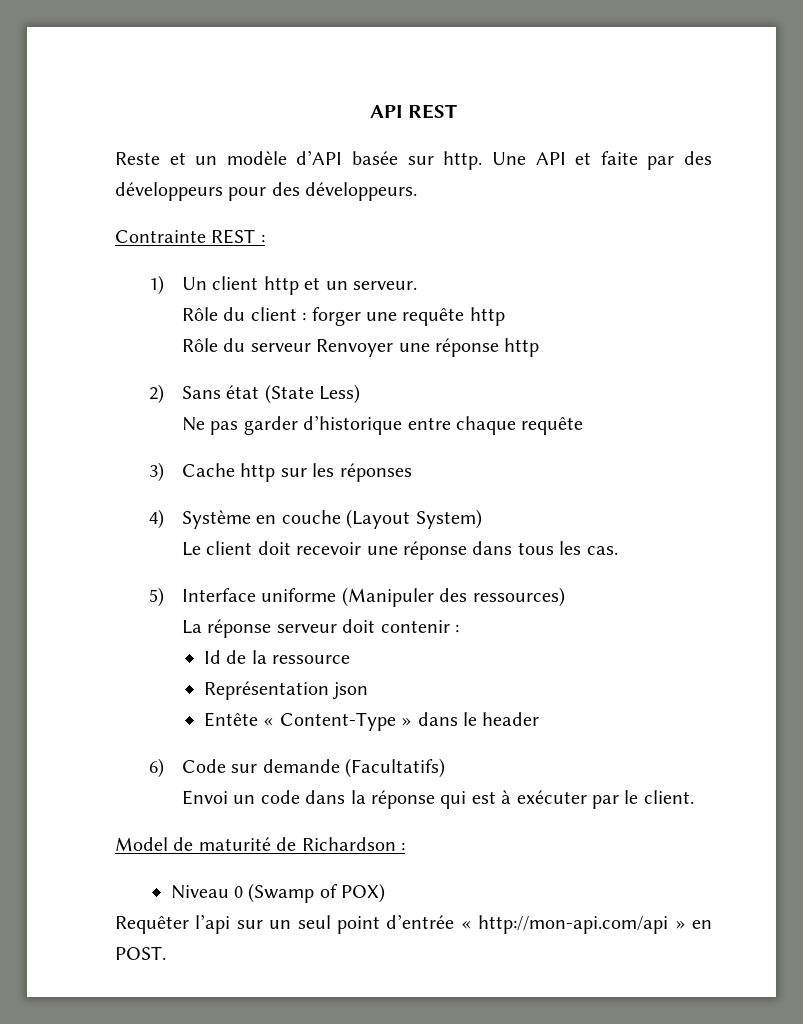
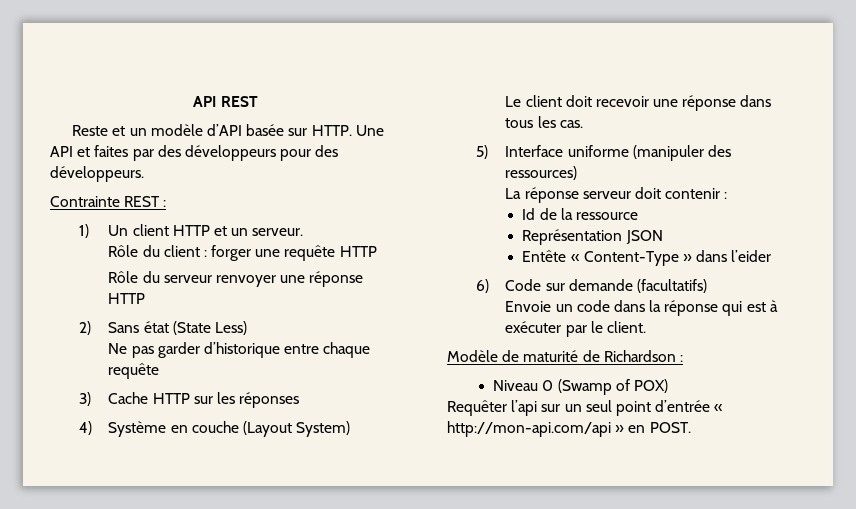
[443,151,483,170] http. -> [311,125,352,136] HTTP.
[600,151,638,165] faite -> [94,145,129,157] faites
[263,276,299,295] http -> [172,225,210,236] HTTP
[469,307,505,326] http -> [339,246,377,257] HTTP
[316,338,540,357] Renvoyer une réponse http -> [215,271,364,287] [108,293,146,304] renvoyer une réponse HTTP
[240,463,276,482] http -> [152,393,190,404] HTTP
[341,587,434,607] (Manipuler -> [632,145,704,161] (manipuler
[333,682,369,700] json -> [625,230,663,244] JSON
[463,712,540,726] le header -> [731,250,772,262] l’eider
[345,758,446,778] [182,790,229,805] (Facultatifs) // Envoi -> [636,279,707,293] [505,301,552,312] (facultatifs) // Envoie
[115,837,168,851] Model -> [447,350,498,362] Modèle

